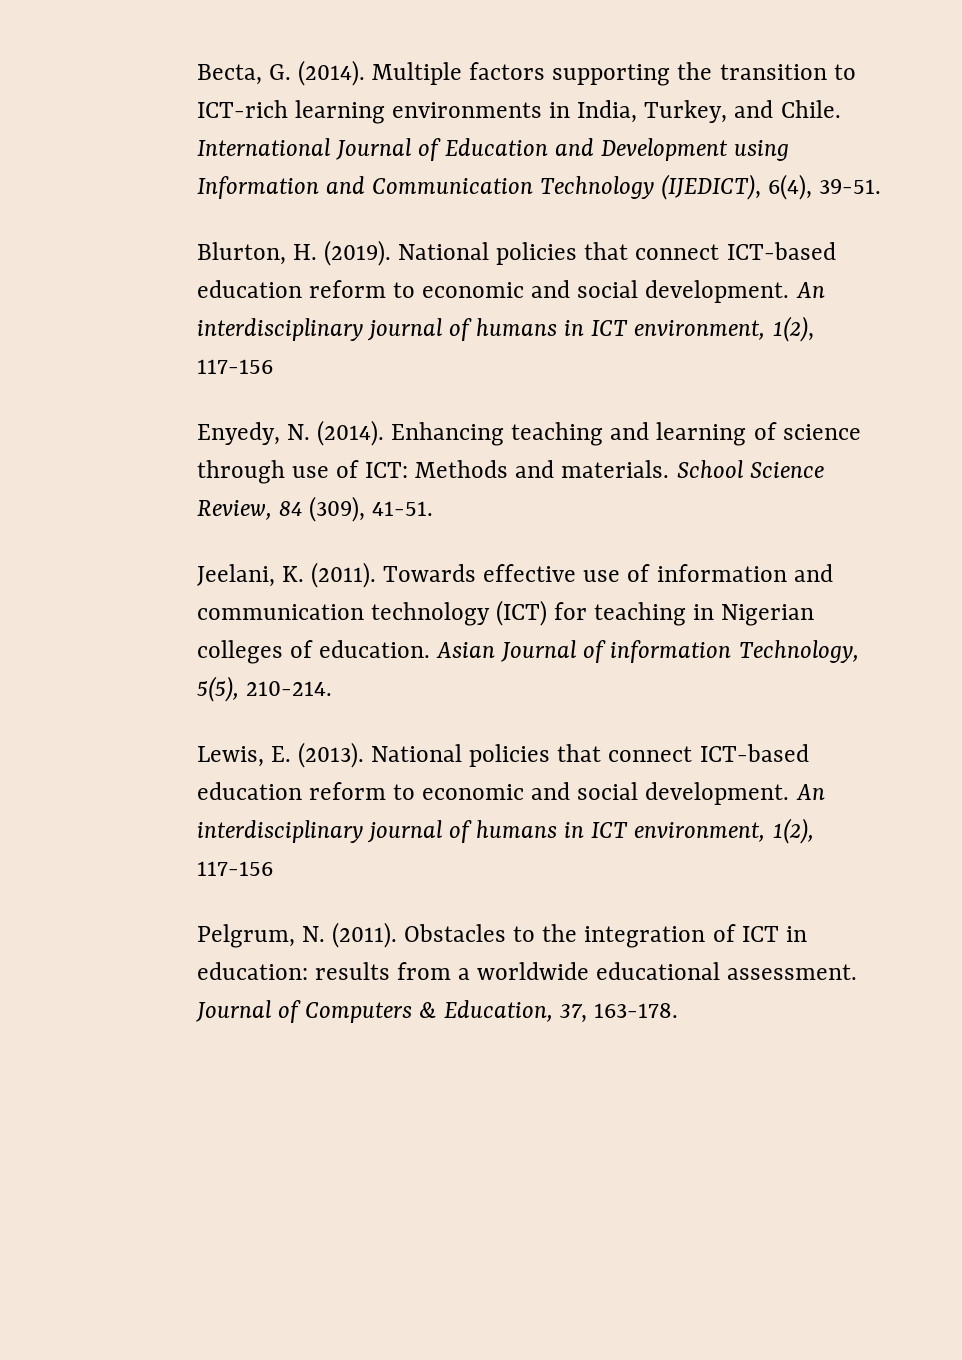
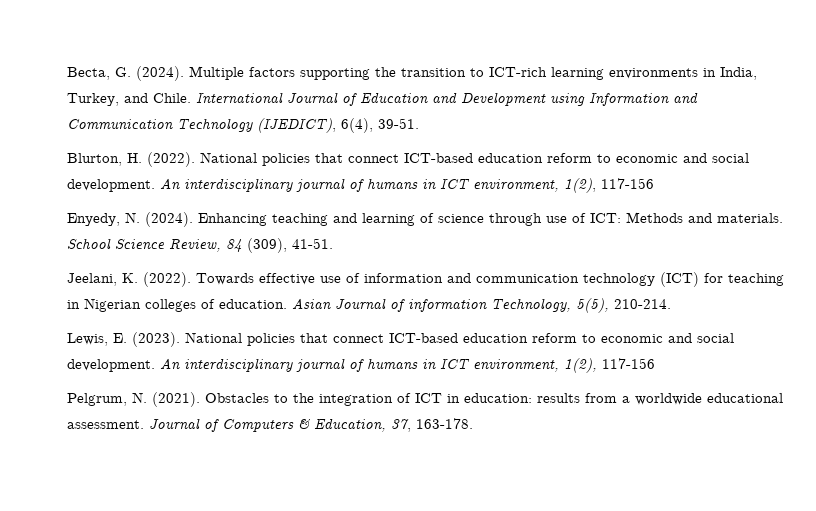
[297,60,365,86] (2014). -> [136,66,185,81] (2024).
[323,240,391,266] (2019). -> [147,152,196,167] (2022).
[316,420,384,446] (2014). -> [145,212,194,227] (2024).
[310,562,376,588] (2011). -> [143,272,192,287] (2022).
[297,742,364,768] (2013). -> [132,332,181,347] (2023).
[331,922,397,948] (2011). -> [152,392,201,407] (2021).

